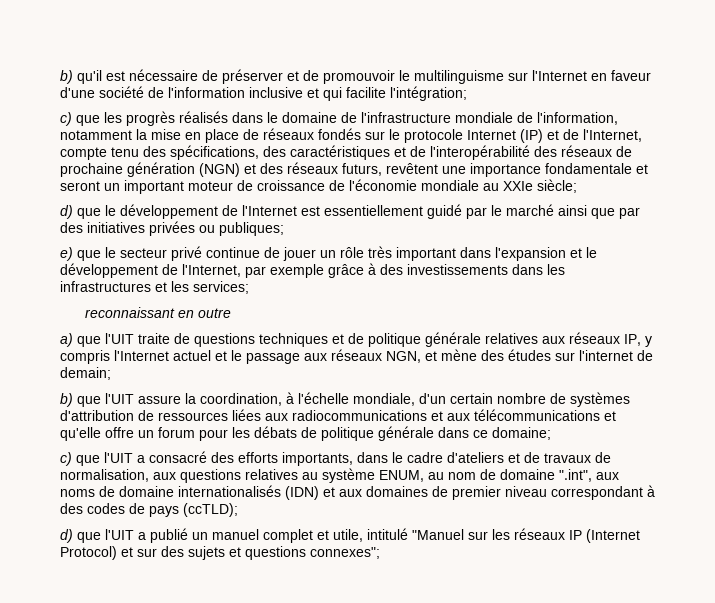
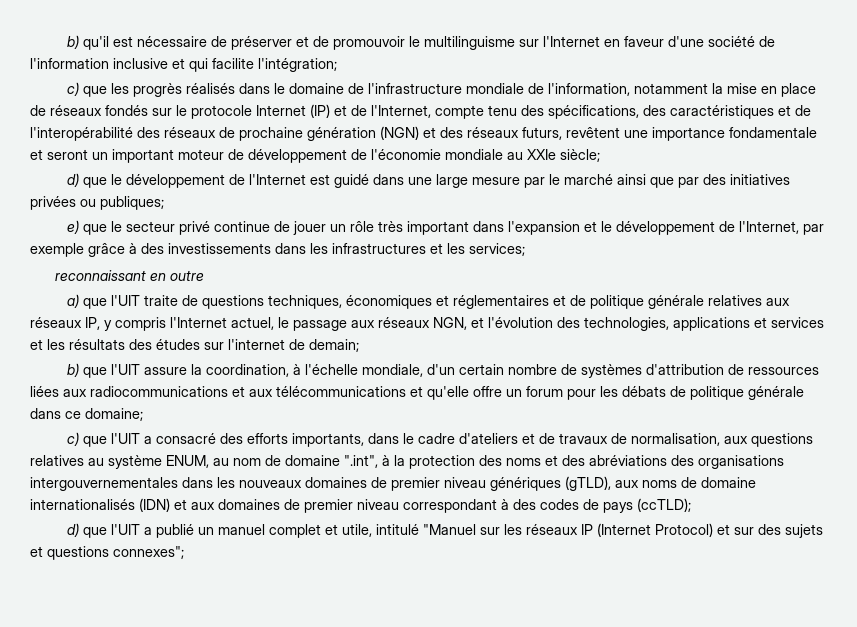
[257,180,325,191] croissance -> [248,149,347,163] développement
[324,204,462,219] essentiellement guidé -> [333,174,520,188] guidé dans une large mesure
[259,333,328,347] techniques -> [267,295,549,309] techniques, économiques et réglementaires
[173,350,227,361] actuel et -> [231,317,274,330] actuel,
[441,349,477,361] mène -> [488,317,824,331] [30,339,125,350] l'évolution des technologies, applications et services et les résultats
(592, 475) none -> [382,455,784,469] [30,476,611,491] à la protection des noms et des abréviations des organisations intergouvernementales dans les nouveaux domaines de premier niveau génériques (gTLD),

